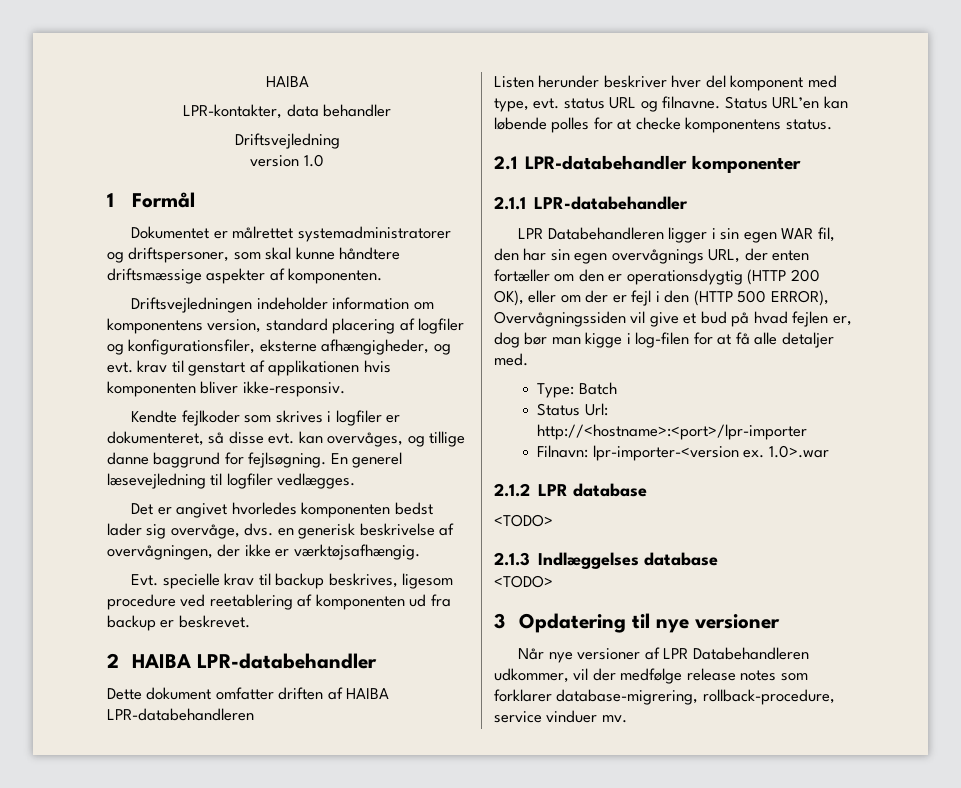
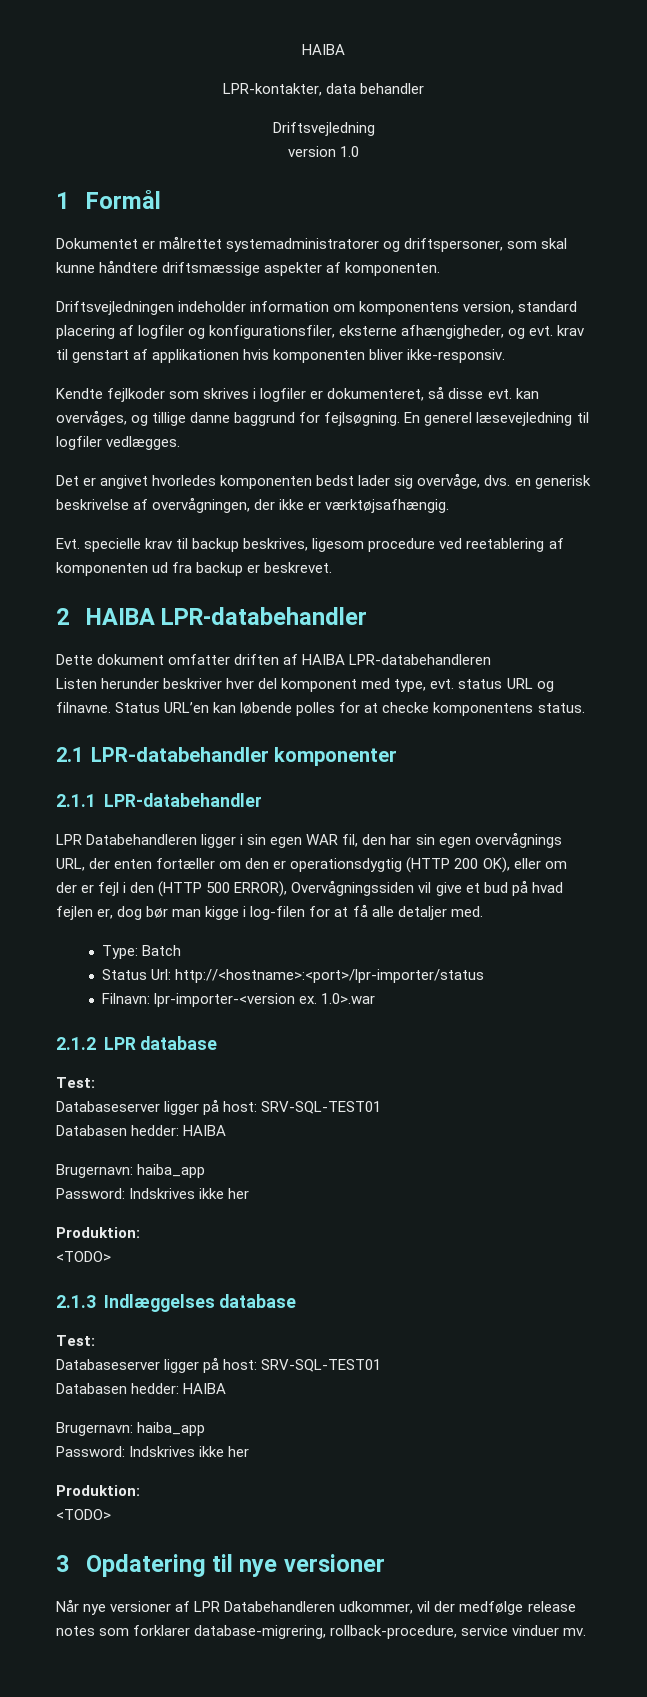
[537,424,808,440] http://<hostname>:<port>/lpr-importer -> [175,969,485,983] http://<hostname>:<port>/lpr-importer/status
[494,514,553,527] [494,552,719,569] <TODO> // 2.1.3 Indlæggelses database -> [56,1077,95,1088] [56,1099,382,1115] [56,1125,227,1136] [56,1164,206,1178] [56,1188,250,1199] [56,1227,140,1238] [56,1251,111,1262] [56,1294,297,1312] [56,1335,95,1346] [56,1357,382,1373] [56,1383,227,1394] [56,1422,206,1436] [56,1446,250,1457] [56,1485,140,1496] Test: // Databaseserver ligger på host: SRV-SQL-TEST01 // Databasen hedder: HAIBA // Brugernavn: haiba_app // Password: Indskrives ikke her // Produktion: // <TODO> // 2.1.3 Indlæggelses database // Test: // Databaseserver ligger på host: SRV-SQL-TEST01 // Databasen hedder: HAIBA // Brugernavn: haiba_app // Password: Indskrives ikke her // Produktion:

